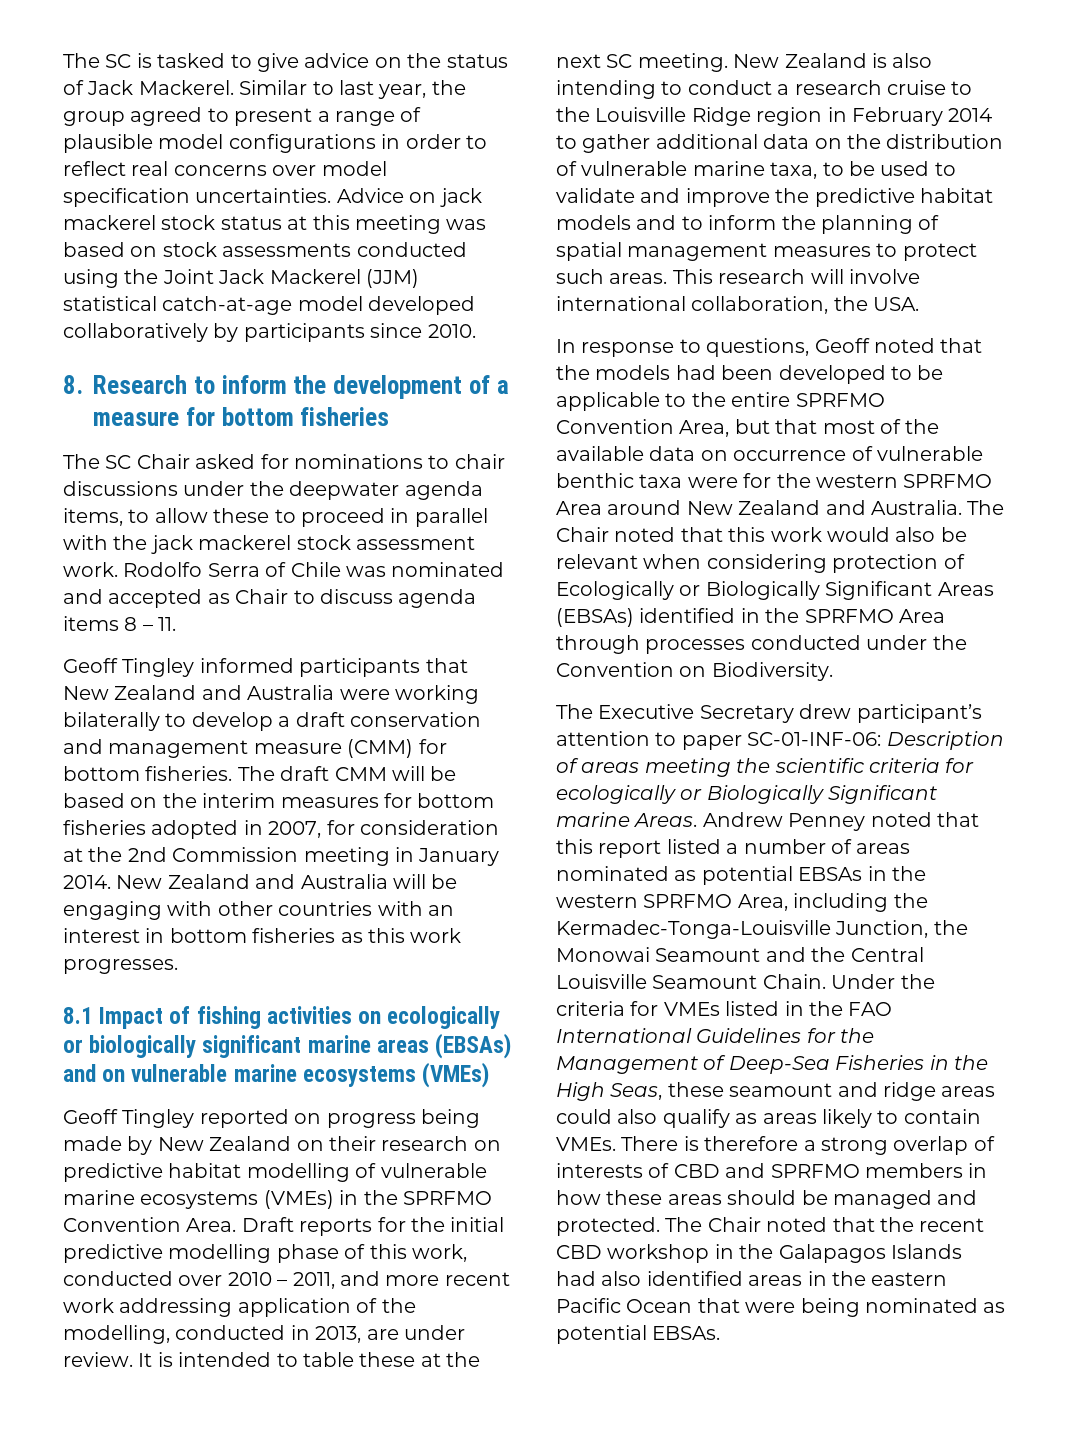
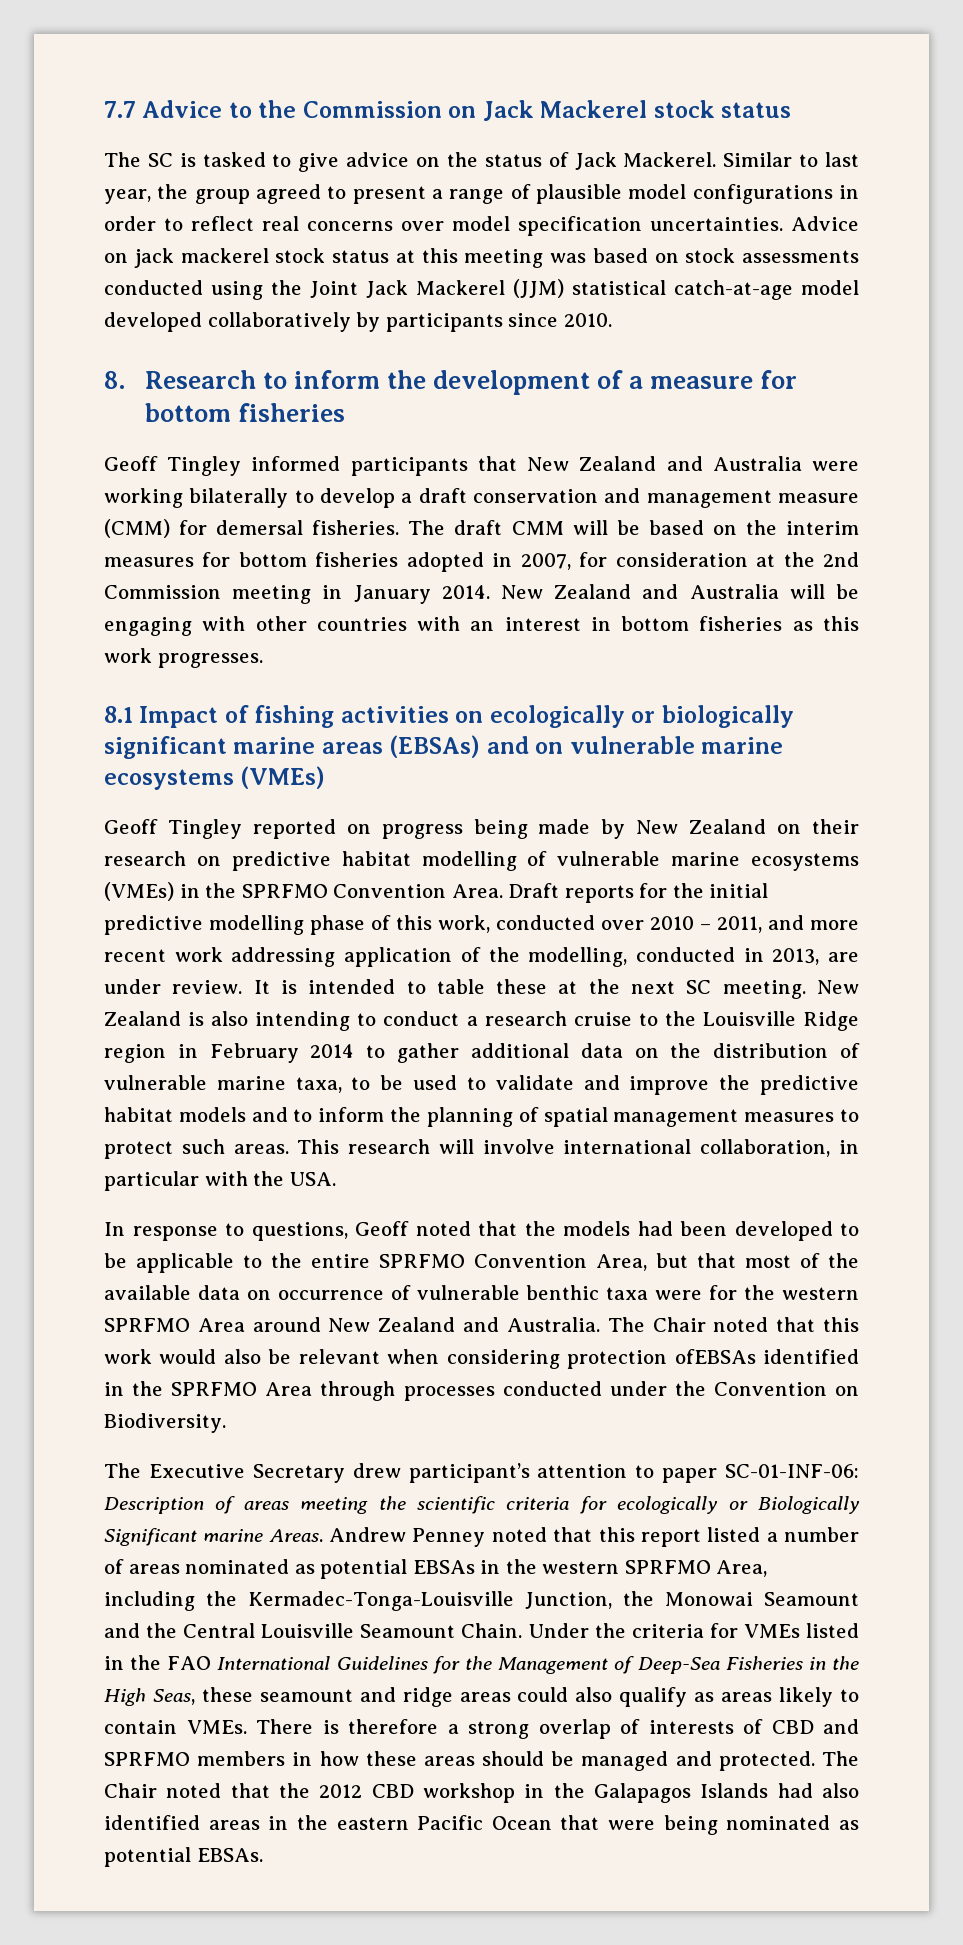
(63, 60) none -> [104,100,792,121] 7.7 Advice to the Commission on Jack Mackerel stock status //
[63,454,505,469] [63,481,483,500] [63,508,488,527] [63,535,475,554] [63,562,505,577] [63,589,477,608] [63,616,177,631] // The SC Chair asked for nominations to chair discussions under the deepwater agenda items, to allow these to proceed in parallel with the jack mackerel stock assessment work. Rodolfo Serra of Chile was nominated and accepted as Chair to discuss agenda items 8 – 11. -> (345, 412) none
[63,766,140,781] bottom -> [216,520,304,535] demersal
(829, 305) none -> [839,1140,859,1154] [104,1171,248,1191] in particular with
[943,554,965,569] [556,581,994,600] [556,608,634,627] of Ecologically or Biologically Significant Areas (EBSAs) -> [674,1349,756,1364] ofEBSAs
[919,1218,985,1232] recent -> [319,1784,363,1798] 2012

